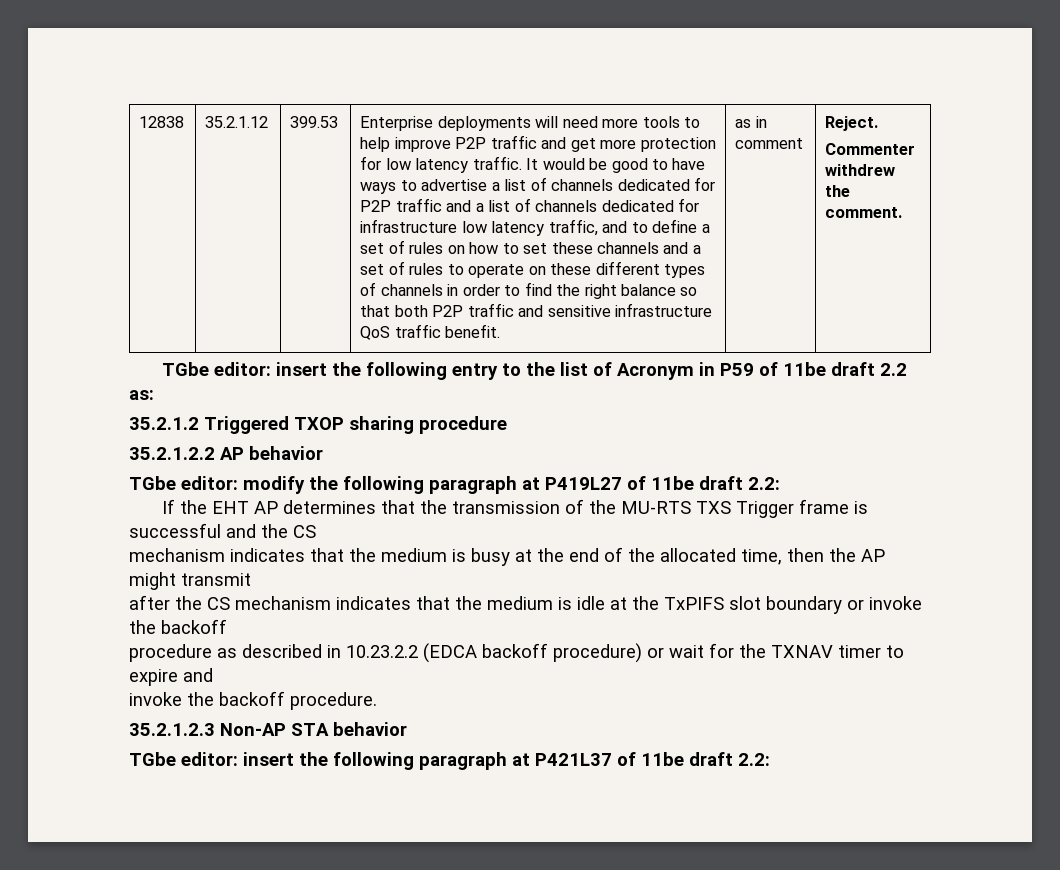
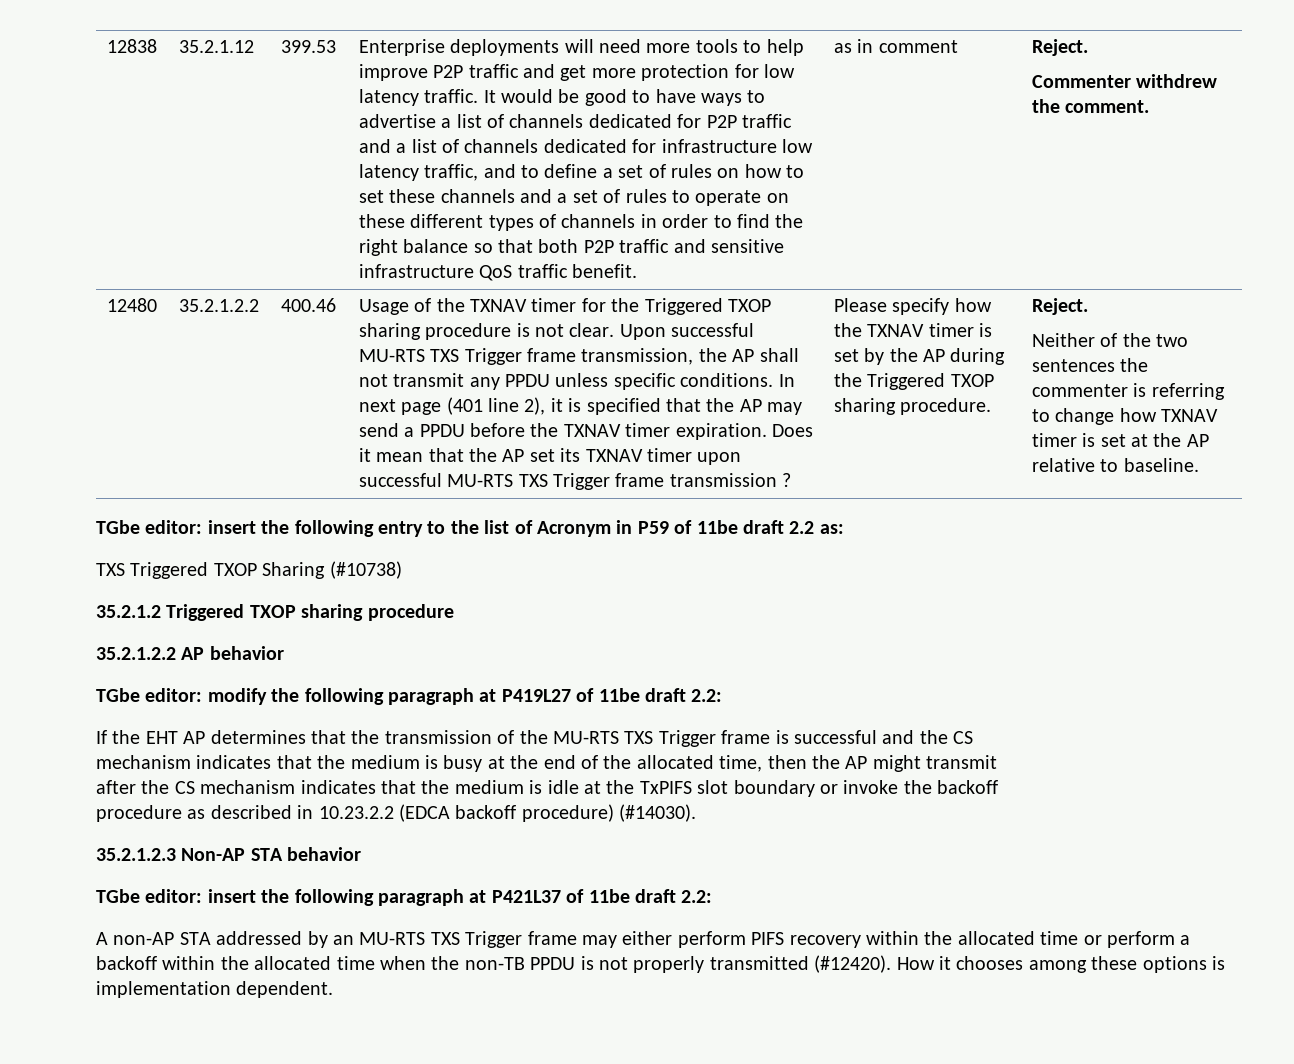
(903, 212) none -> [106,298,157,312] [178,299,259,312] [280,298,336,312] [358,298,771,315] [358,323,755,340] [358,348,799,365] [358,373,795,390] [358,397,803,415] [358,423,813,440] [358,448,742,465] [358,473,792,490] [833,298,992,315] [833,323,992,337] [833,348,1006,365] [833,373,994,390] [833,398,992,415] [1031,298,1088,315] [1031,333,1188,347] [1031,358,1149,372] [1031,383,1225,400] [1031,408,1218,425] [1031,433,1209,447] [1031,458,1199,472] // 12480 | 35.2.1.2.2 | 400.46 | Usage of the TXNAV timer for the Triggered TXOP sharing procedure is not clear. Upon successful MU-RTS TXS Trigger frame transmission, the AP shall not transmit any PPDU unless specific conditions. In next page (401 line 2), it is specified that the AP may send a PPDU before the TXNAV timer expiration. Does it mean that the AP set its TXNAV timer upon successful MU-RTS TXS Trigger frame transmission ? | Please specify how the TXNAV timer is set by the AP during the Triggered TXOP sharing procedure. | Reject. // Neither of the two sentences the commenter is referring to change how TXNAV timer is set at the AP relative to baseline.
(154, 395) none -> [96,561,402,579] // TXS Triggered TXOP Sharing (#10738)
[647,643,904,658] [129,668,213,686] [129,691,377,710] or wait for the TXNAV timer to expire and // invoke the backoff procedure. -> [619,804,697,822] (#14030).
(770, 759) none -> [96,931,1191,948] [96,955,1225,973] [96,981,334,998] // A non-AP STA addressed by an MU-RTS TXS Trigger frame may either perform PIFS recovery within the allocated time or perform a backoff within the allocated time when the non-TB PPDU is not properly transmitted (#12420). How it chooses among these options is implementation dependent.

